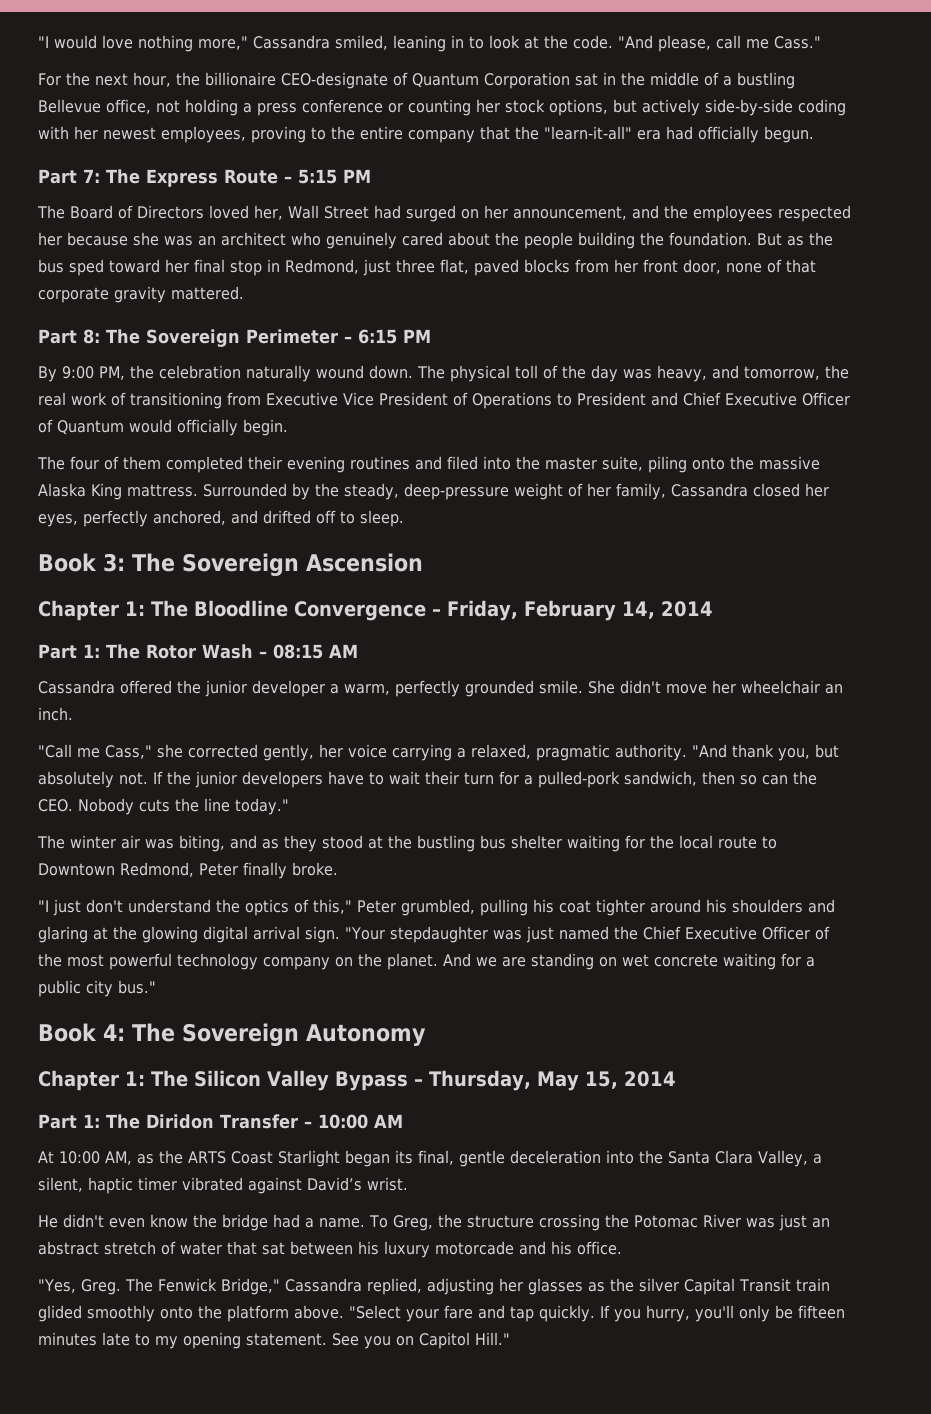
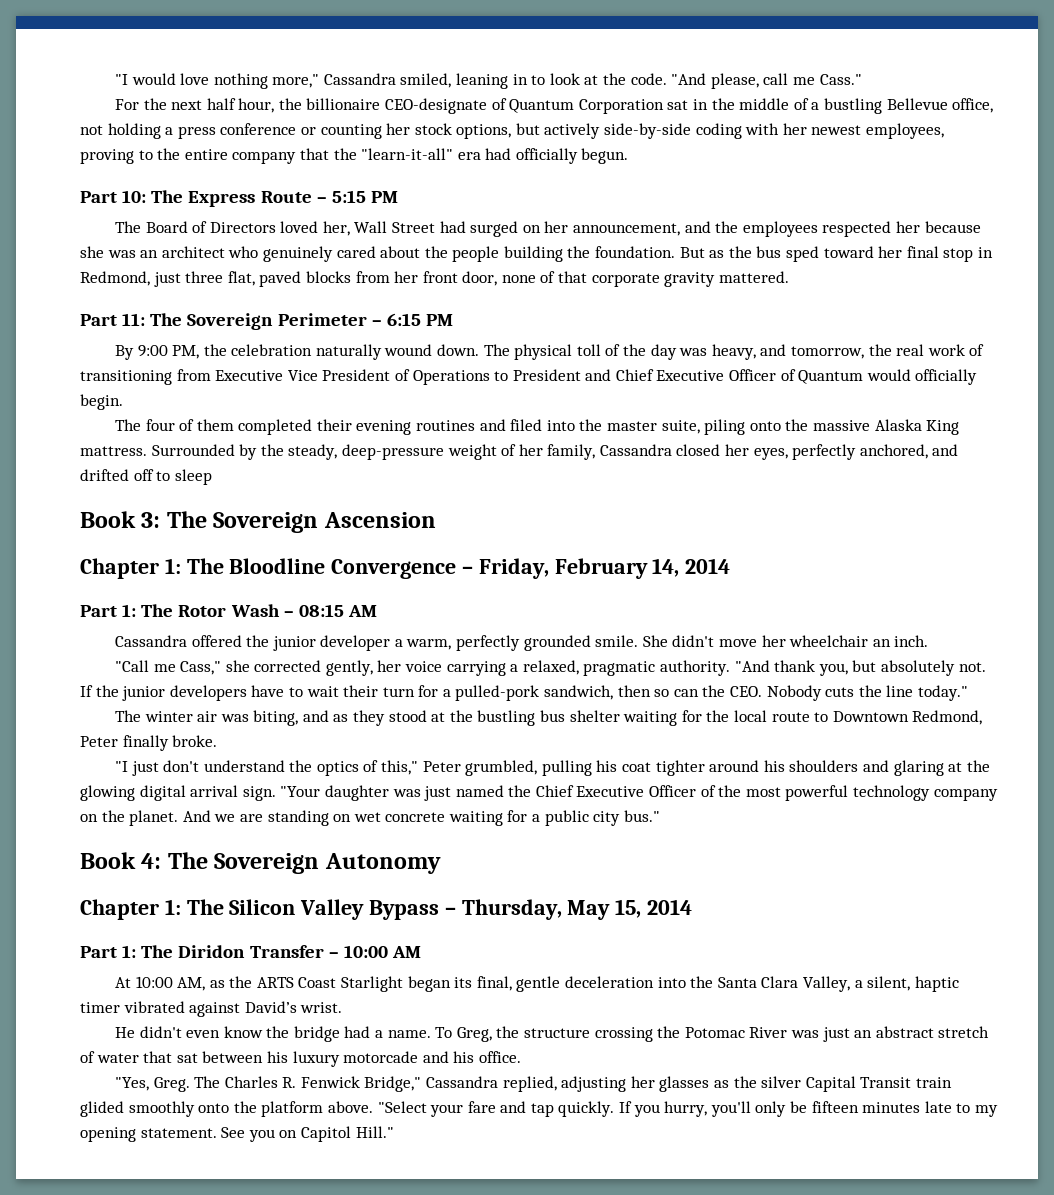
(128, 79) none -> [206,98,236,110] half
[83,169,100,183] 7: -> [122,190,147,203] 10:
[83,329,100,344] 8: -> [122,313,146,326] 11:
[360,510,404,527] sleep. -> [174,469,212,485] sleep
[389,926,488,943] stepdaughter -> [324,785,389,801] daughter
(153, 1285) none -> [224,1076,297,1088] Charles R.

